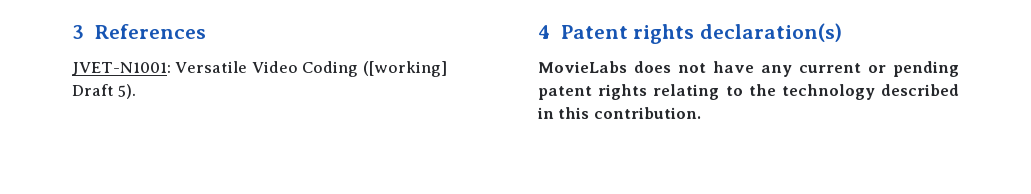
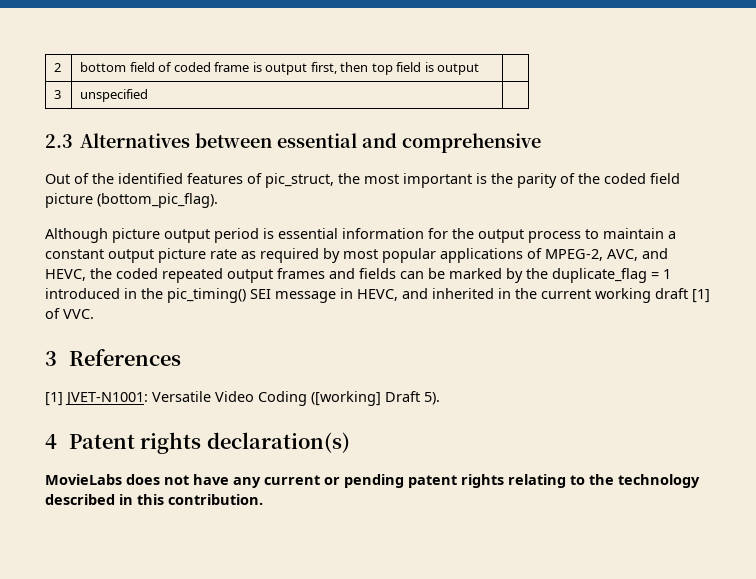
(72, 32) none -> [54,63,62,72] [80,62,480,75] [54,90,62,99] [80,89,149,102] [45,133,542,153] [45,173,680,188] [45,193,218,208] [45,228,676,243] [45,248,668,263] [45,268,671,283] [45,288,710,303] [45,308,94,319] 2 | bottom field of coded frame is output first, then top field is output | // 3 | unspecified | // 2.3 Alternatives between essential and comprehensive // Out of the identified features of pic_struct, the most important is the parity of the coded field picture (bottom_pic_flag). // Although picture output period is essential information for the output process to maintain a constant output picture rate as required by most popular applications of MPEG-2, AVC, and HEVC, the coded repeated output frames and fields can be marked by the duplicate_flag = 1 introduced in the pic_timing() SEI message in HEVC, and inherited in the current working draft [1] of VVC. //
(206, 31) none -> [45,392,63,406] [1]

